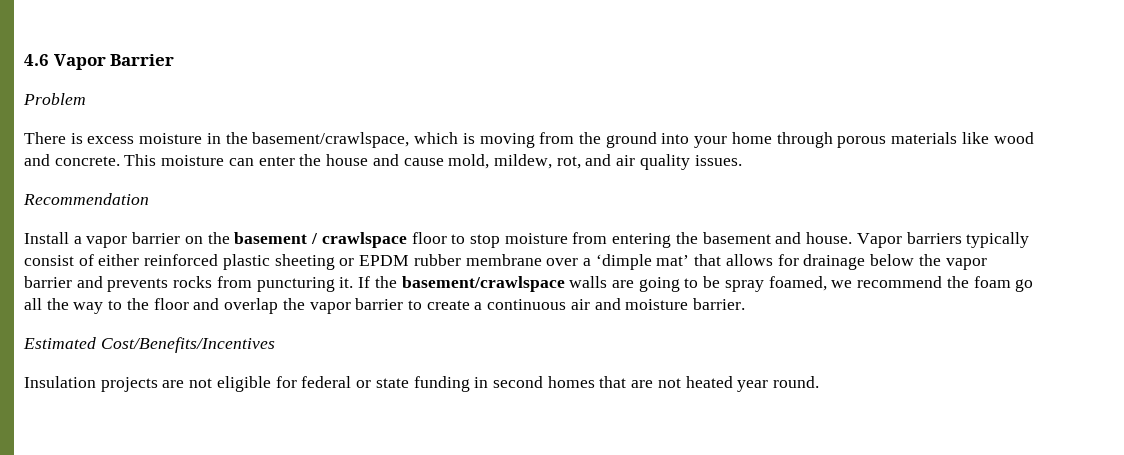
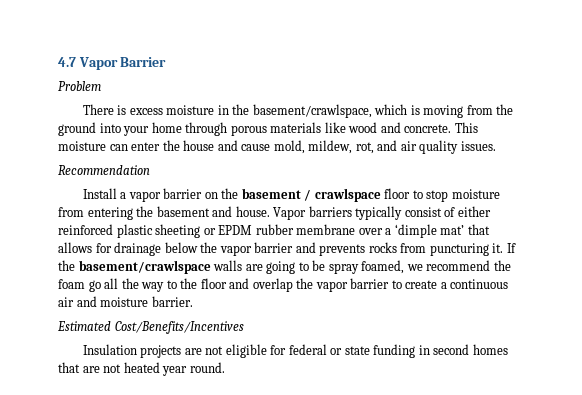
[24,54,49,66] 4.6 -> [58,57,76,67] 4.7

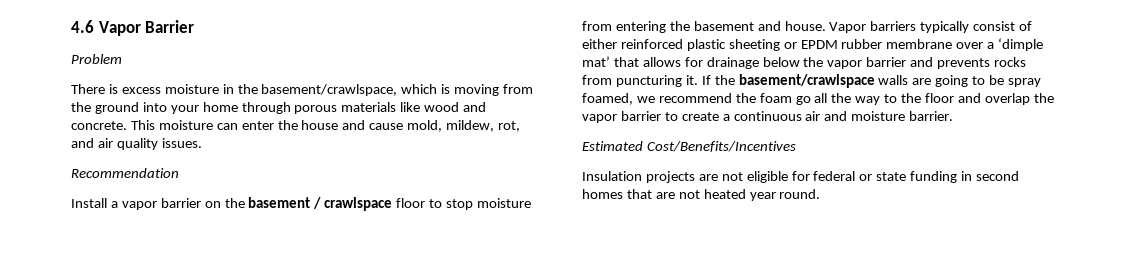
[58,57,76,67] 4.7 -> [71,20,94,33] 4.6

